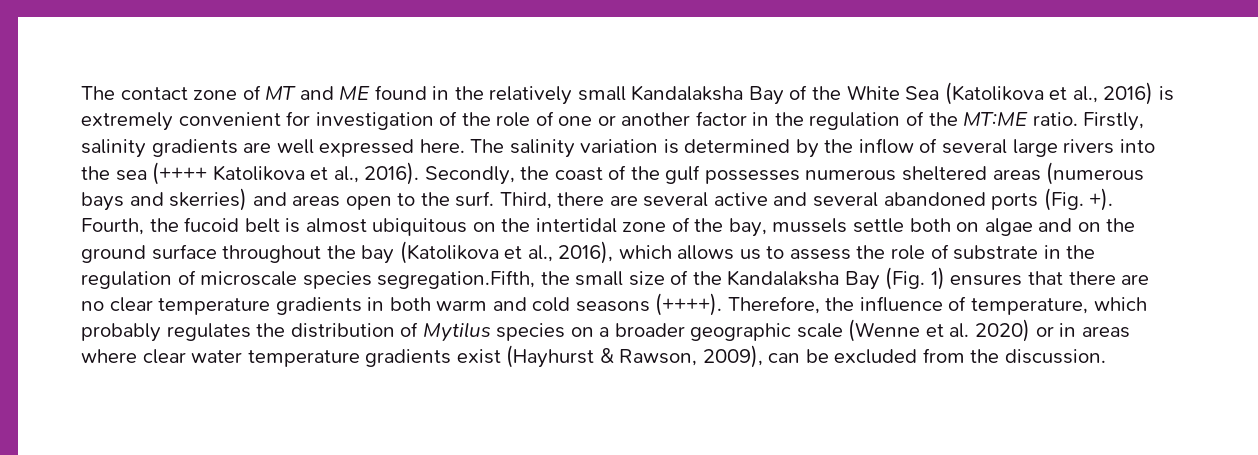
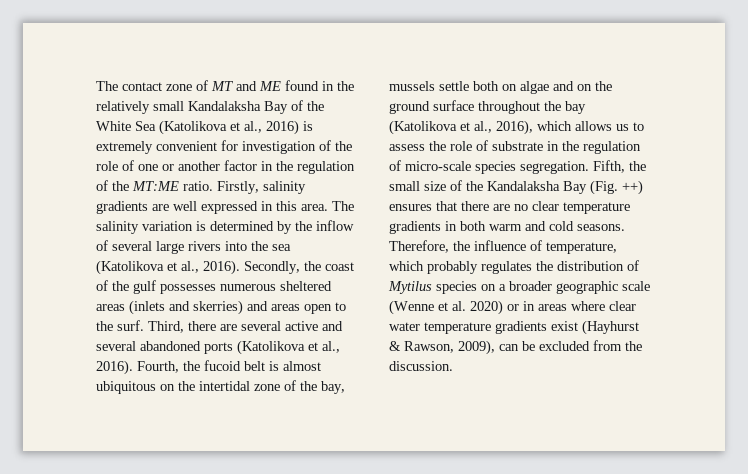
[419,139,465,153] here. -> [261,201,328,211] in this area.
[152,162,305,185] (++++ Katolikova -> [96,260,164,275] (Katolikova
[1046,162,1145,185] [81,192,124,211] (numerous bays -> [129,300,165,315] (inlets
[1043,188,1114,211] (Fig. +). -> [237,340,340,355] [96,360,133,375] (Katolikova et al., 2016).
[200,270,536,289] microscale species segregation.Fifth, -> [405,160,625,174] micro-scale species segregation. Fifth,
[930,267,945,290] 1) -> [622,180,643,195] ++)
[575,293,723,316] seasons (++++). -> [577,224,625,231] seasons.

